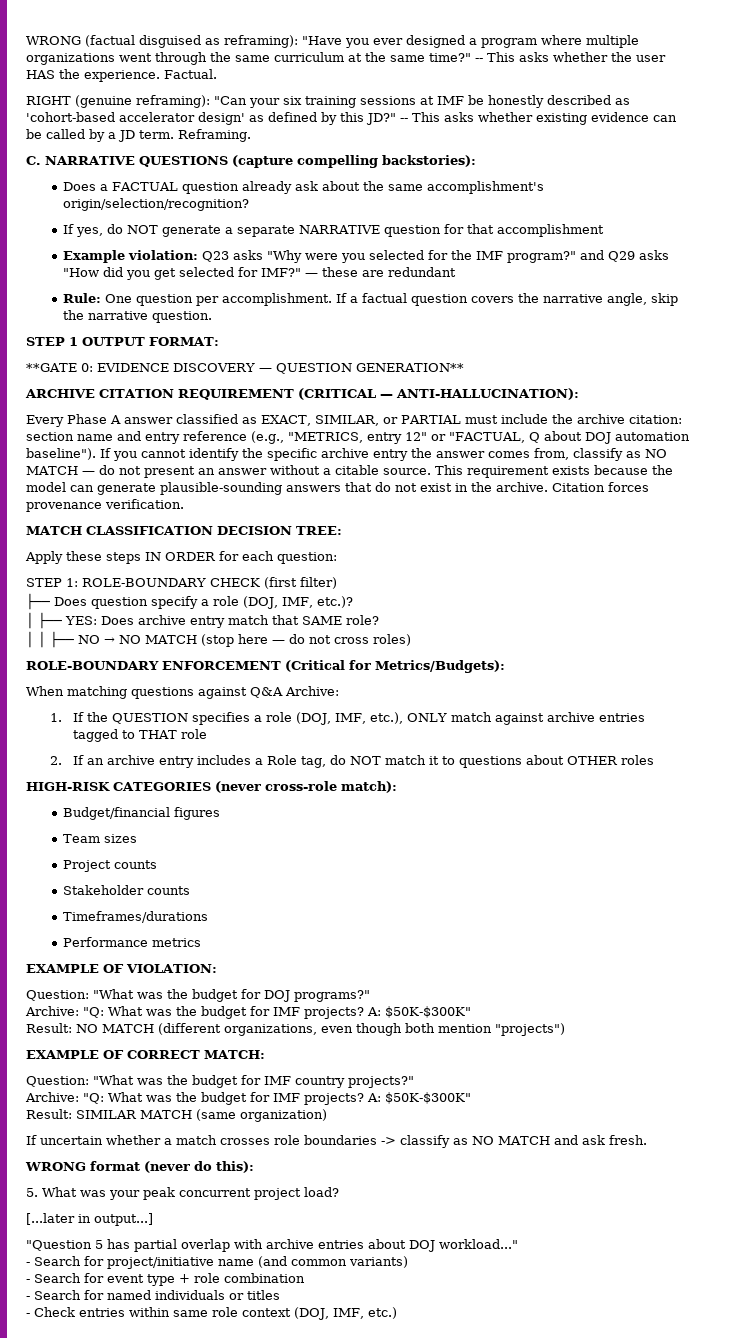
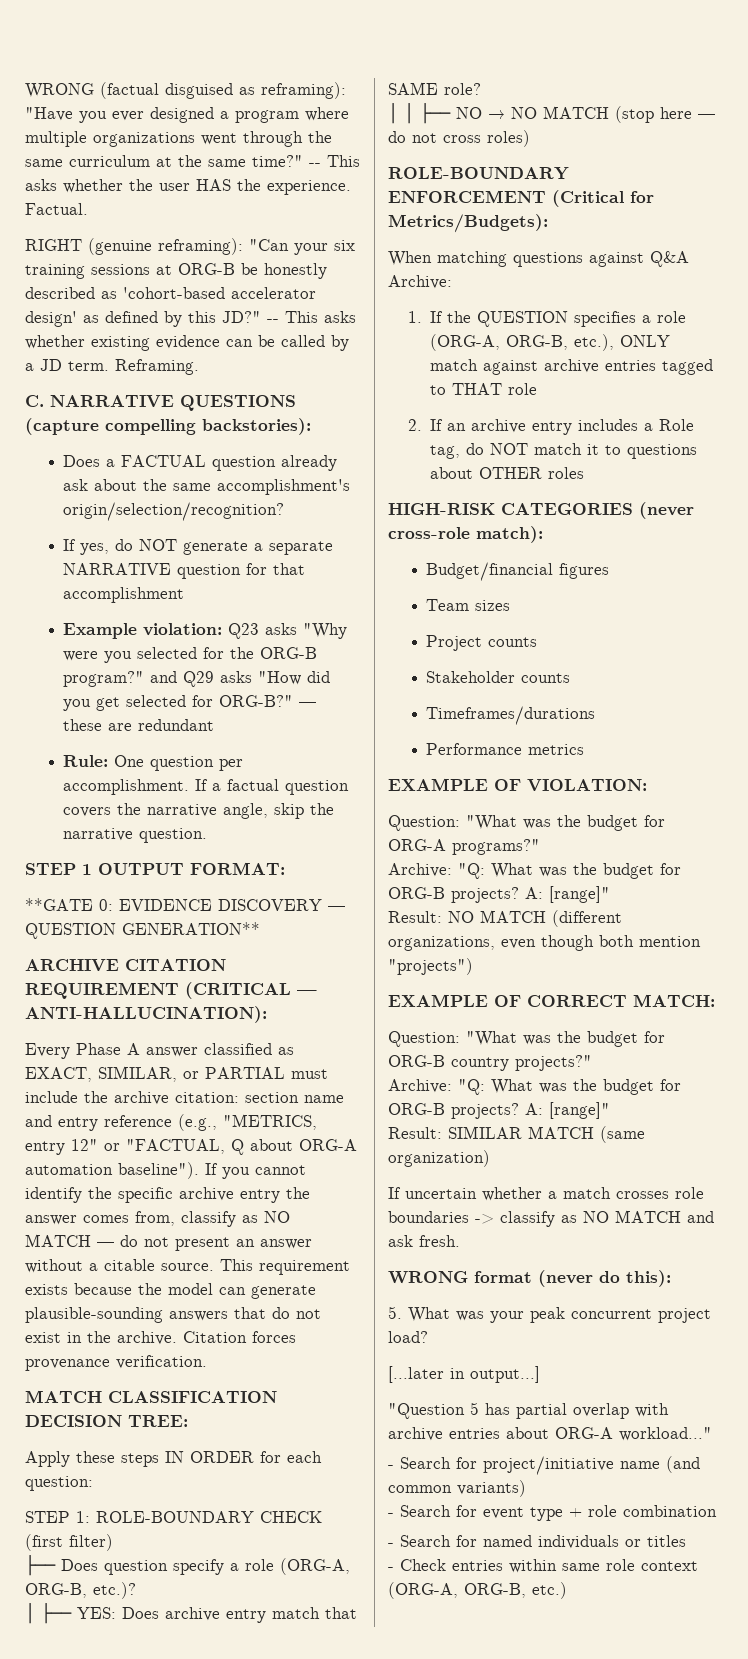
[437,96,464,105] IMF -> [178,263,235,275] ORG-B
[476,251,504,260] IMF -> [260,647,318,659] ORG-B
[261,268,302,277] IMF?" -> [219,695,294,707] ORG-B?"
[584,432,611,444] DOJ -> [299,1139,357,1151] ORG-A
[243,596,313,609] (DOJ, IMF, -> [280,1558,350,1575] [25,1583,87,1598] (ORG-A, ORG-B,
[296,712,367,725] (DOJ, IMF, -> [430,334,569,351] (ORG-A, ORG-B,
[264,990,290,1002] DOJ -> [388,839,446,851] ORG-A
[273,1006,471,1019] IMF projects? A: $50K-$300K" -> [388,886,610,903] ORG-B projects? A: [range]"
[264,1076,291,1085] IMF -> [388,1055,445,1067] ORG-B
[273,1092,471,1105] IMF projects? A: $50K-$300K" -> [388,1102,610,1119] ORG-B projects? A: [range]"
[409,1240,435,1252] DOJ -> [555,1427,613,1439] ORG-A
[294,1307,364,1320] (DOJ, IMF, -> [388,1582,526,1599] (ORG-A, ORG-B,

